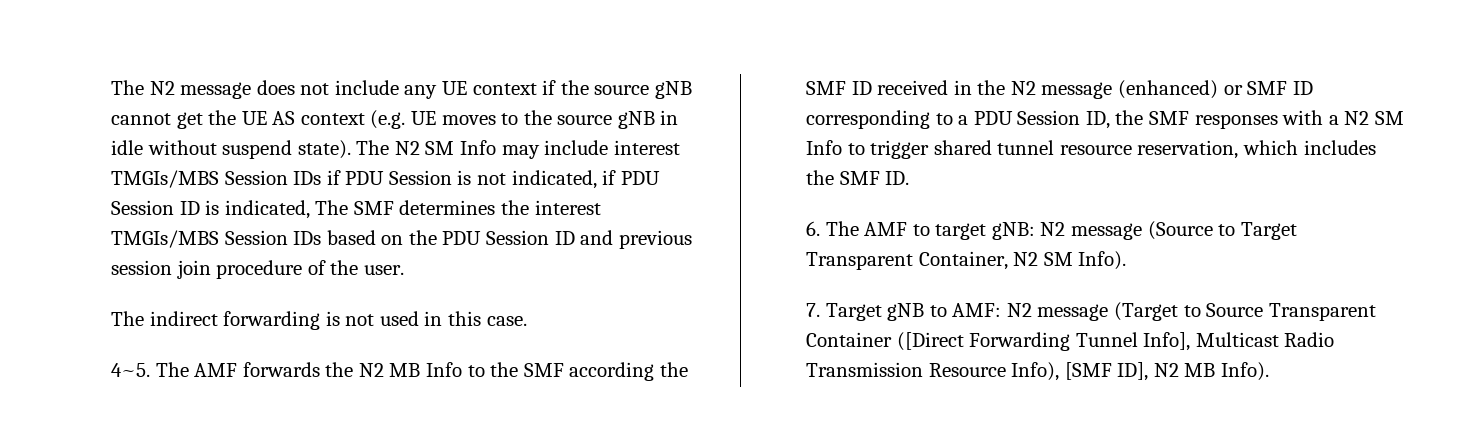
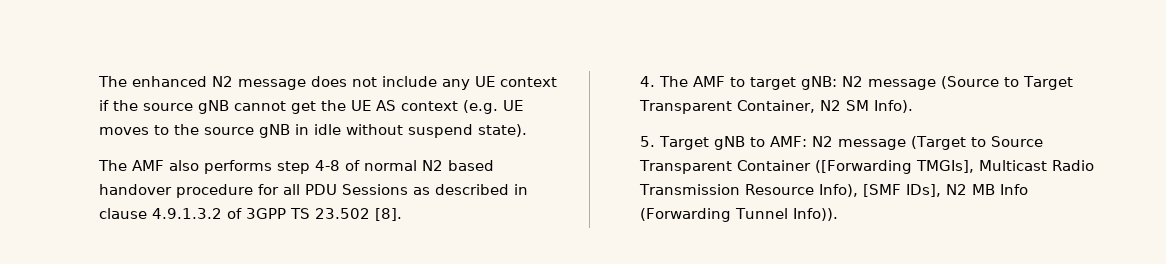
[111,80,145,95] The -> [97,76,207,87] The enhanced
[356,140,680,159] [111,170,660,189] [111,200,601,219] [111,230,692,249] [111,260,404,279] [111,311,527,330] [111,362,688,381] [806,80,1313,99] [806,110,1404,129] [806,140,1376,159] [806,170,910,185] [806,221,821,236] The N2 SM Info may include interest TMGIs/MBS Session IDs if PDU Session is not indicated, if PDU Session ID is indicated, The SMF determines the interest TMGIs/MBS Session IDs based on the PDU Session ID and previous session join procedure of the user. // The indirect forwarding is not used in this case. // 4~5. The AMF forwards the N2 MB Info to the SMF according the SMF ID received in the N2 message (enhanced) or SMF ID corresponding to a PDU Session ID, the SMF responses with a N2 SM Info to trigger shared tunnel resource reservation, which includes the SMF ID. // 6. -> [97,160,494,174] [98,184,528,198] [98,208,402,221] [639,76,655,87] // The AMF also performs step 4-8 of normal N2 based handover procedure for all PDU Sessions as described in clause 4.9.1.3.2 of 3GPP TS 23.502 [8]. // 4.
[806,303,821,317] 7. -> [639,136,655,147] 5.
[896,332,1191,351] ([Direct Forwarding Tunnel Info], -> [814,160,974,174] ([Forwarding TMGIs],
[1117,362,1270,381] ID], N2 MB Info). -> [905,184,1028,197] [639,208,838,222] IDs], N2 MB Info (Forwarding Tunnel Info)).

